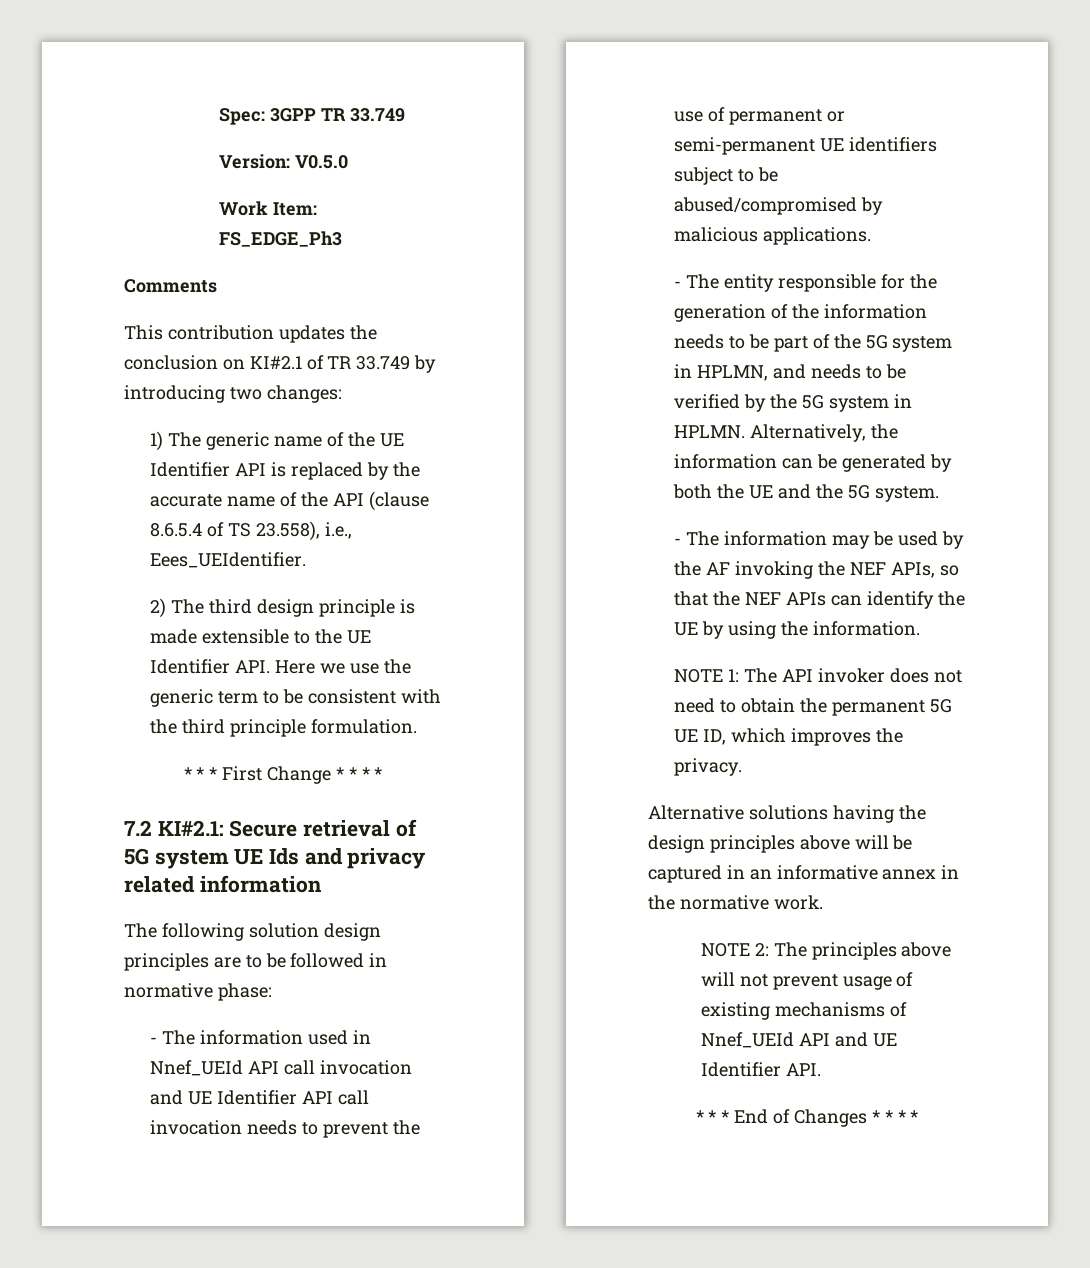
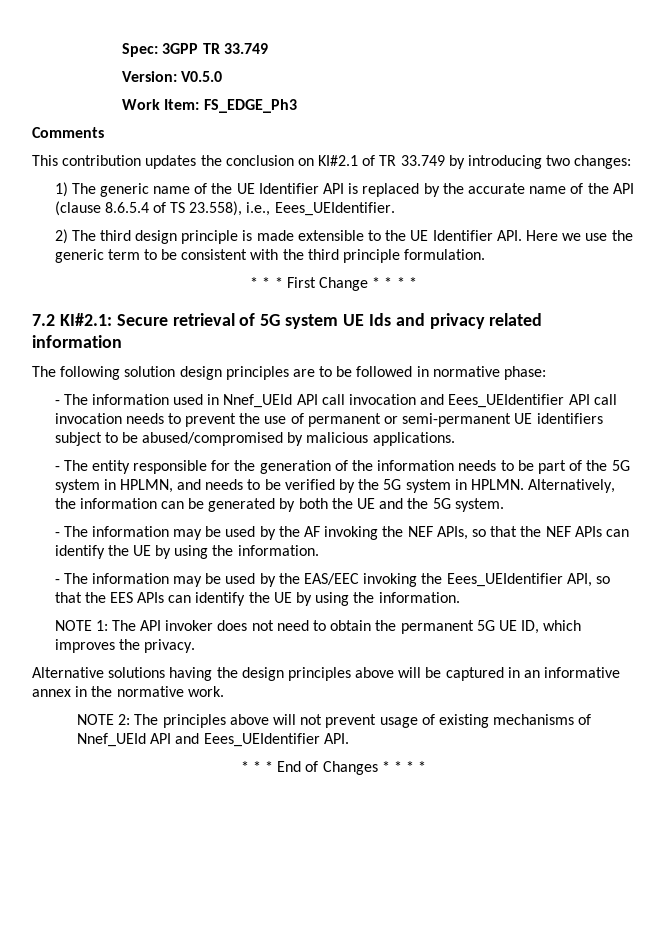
[188,1090,298,1105] UE Identifier -> [448,394,565,408] Eees_UEIdentifier
(920, 628) none -> [54,573,610,587] [54,592,460,606] // - The information may be used by the EAS/EEC invoking the Eees_UEIdentifier API, so that the EES APIs can identify the UE by using the information.
[872,1033,897,1047] [700,1062,781,1077] UE Identifier -> [203,733,320,747] Eees_UEIdentifier

